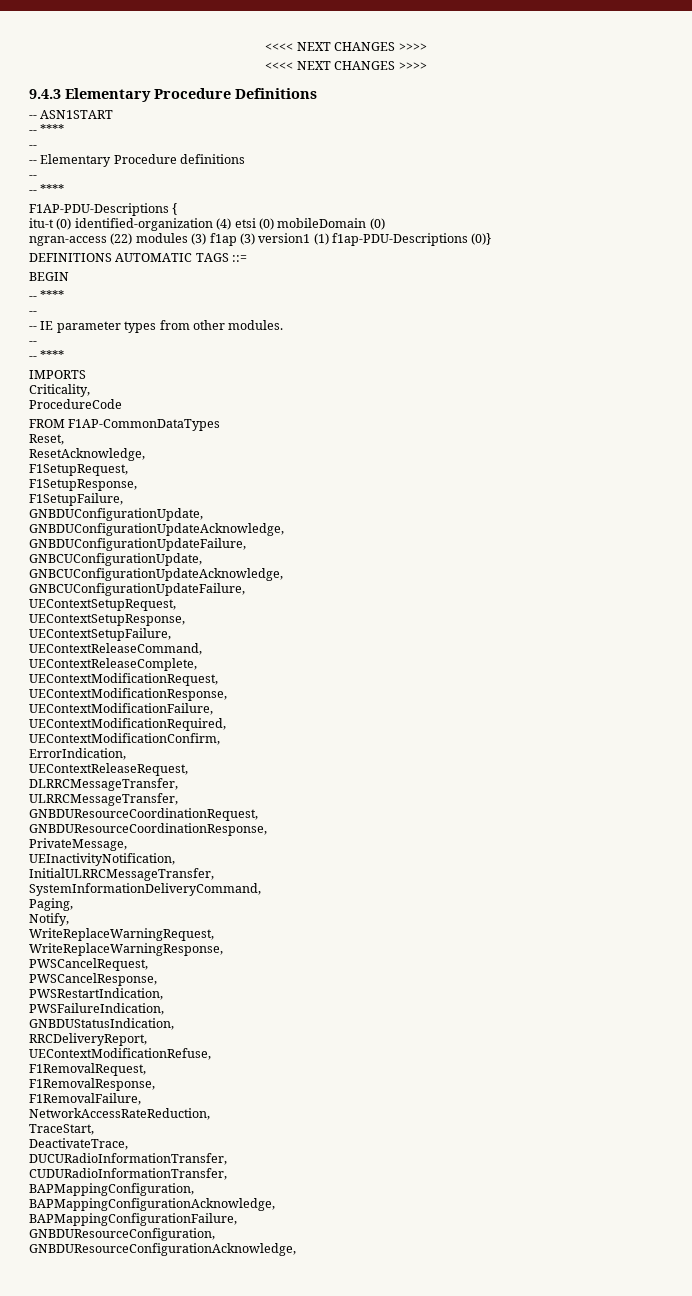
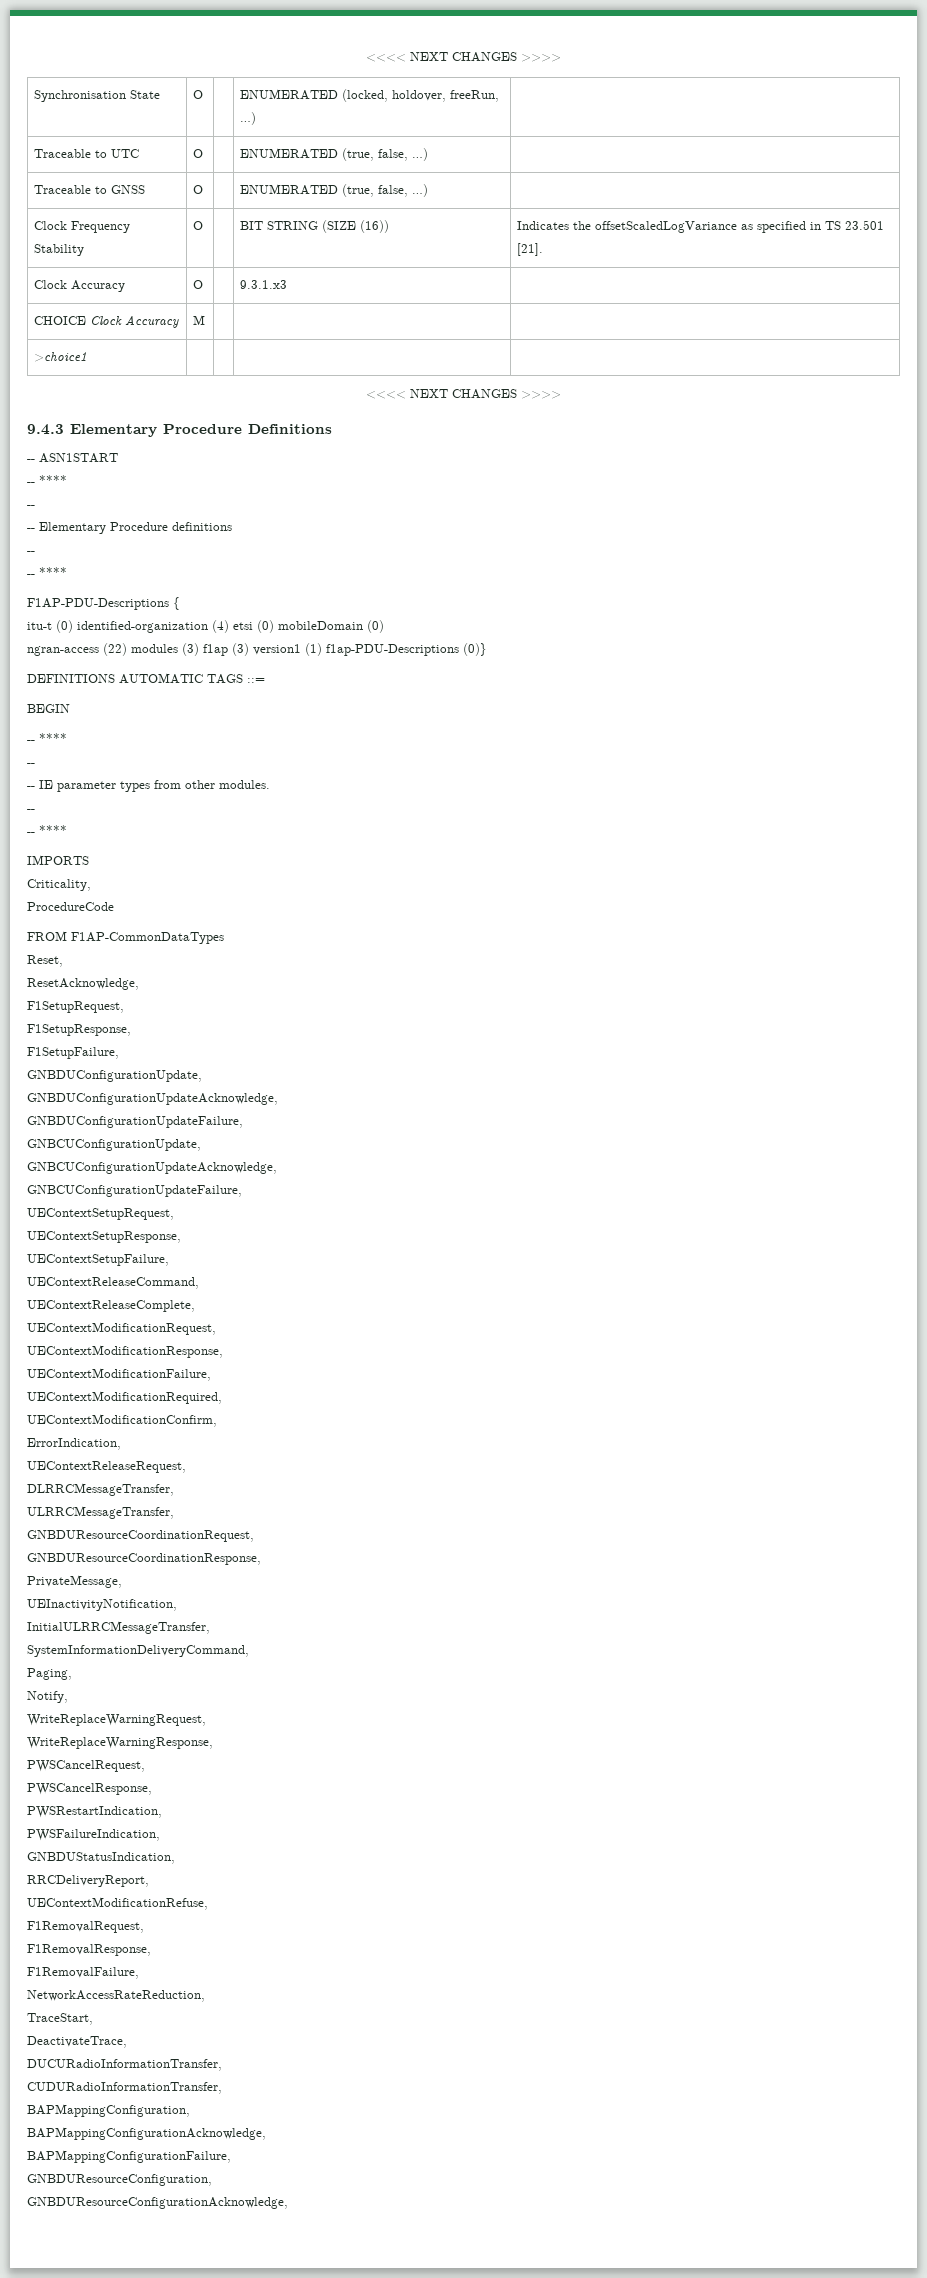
[265,42,427,51] <<<< NEXT CHANGES >>>> -> [366,52,561,62] [33,90,160,102] [192,90,203,99] [239,89,499,102] [239,112,256,125] [33,149,139,158] [192,149,203,158] [239,148,428,161] [33,185,145,194] [192,185,203,194] [239,184,428,197] [33,221,130,233] [33,244,84,256] [192,221,203,230] [239,220,389,233] [516,220,884,233] [516,243,543,256] [33,280,125,292] [192,280,203,289] [239,280,287,289] [33,315,179,328] [192,315,205,325] [33,352,87,362] <<<< NEXT CHANGES >>>> // Synchronisation State | O | | ENUMERATED (locked, holdover, freeRun, …) | // Traceable to UTC | O | | ENUMERATED (true, false, …) | // Traceable to GNSS | O | | ENUMERATED (true, false, …) | // Clock Frequency Stability | O | | BIT STRING (SIZE (16)) | Indicates the offsetScaledLogVariance as specified in TS 23.501 [21]. // Clock Accuracy | O | | 9.3.1.x3 | // CHOICE Clock Accuracy | M | | | // >choice1 | | | |

